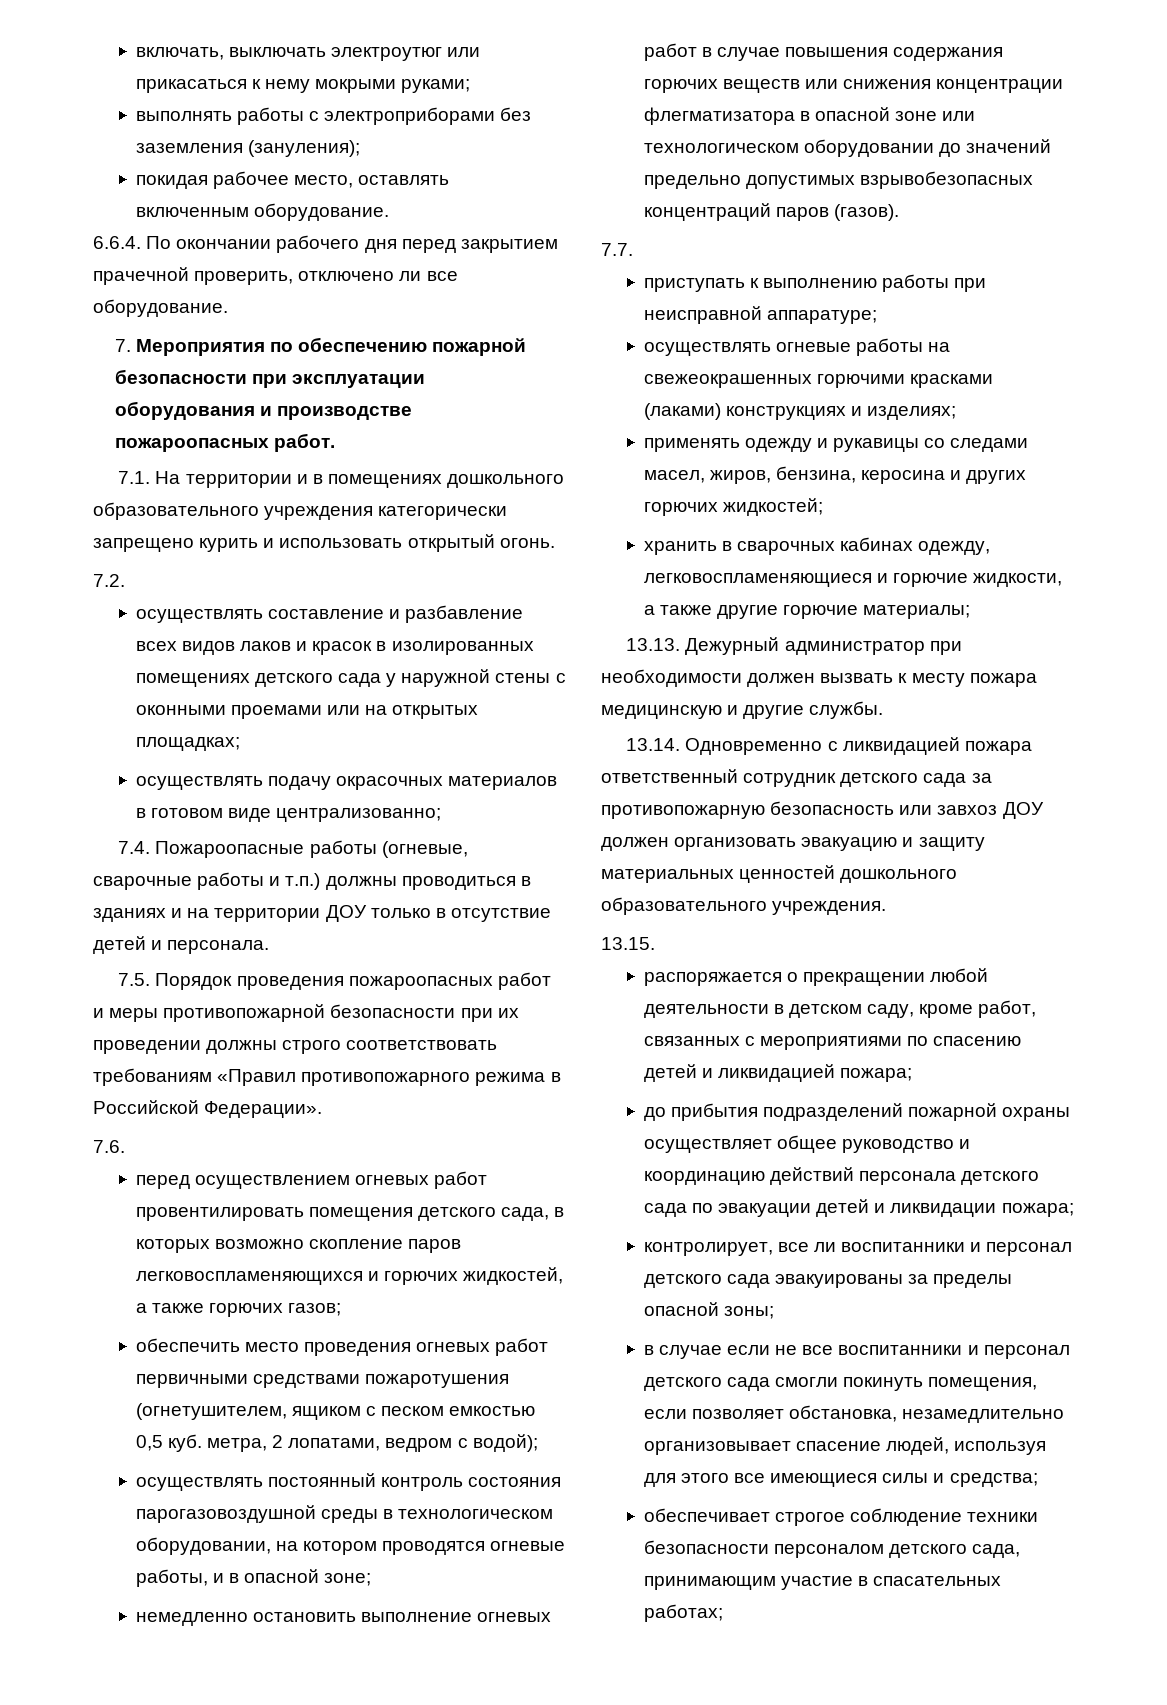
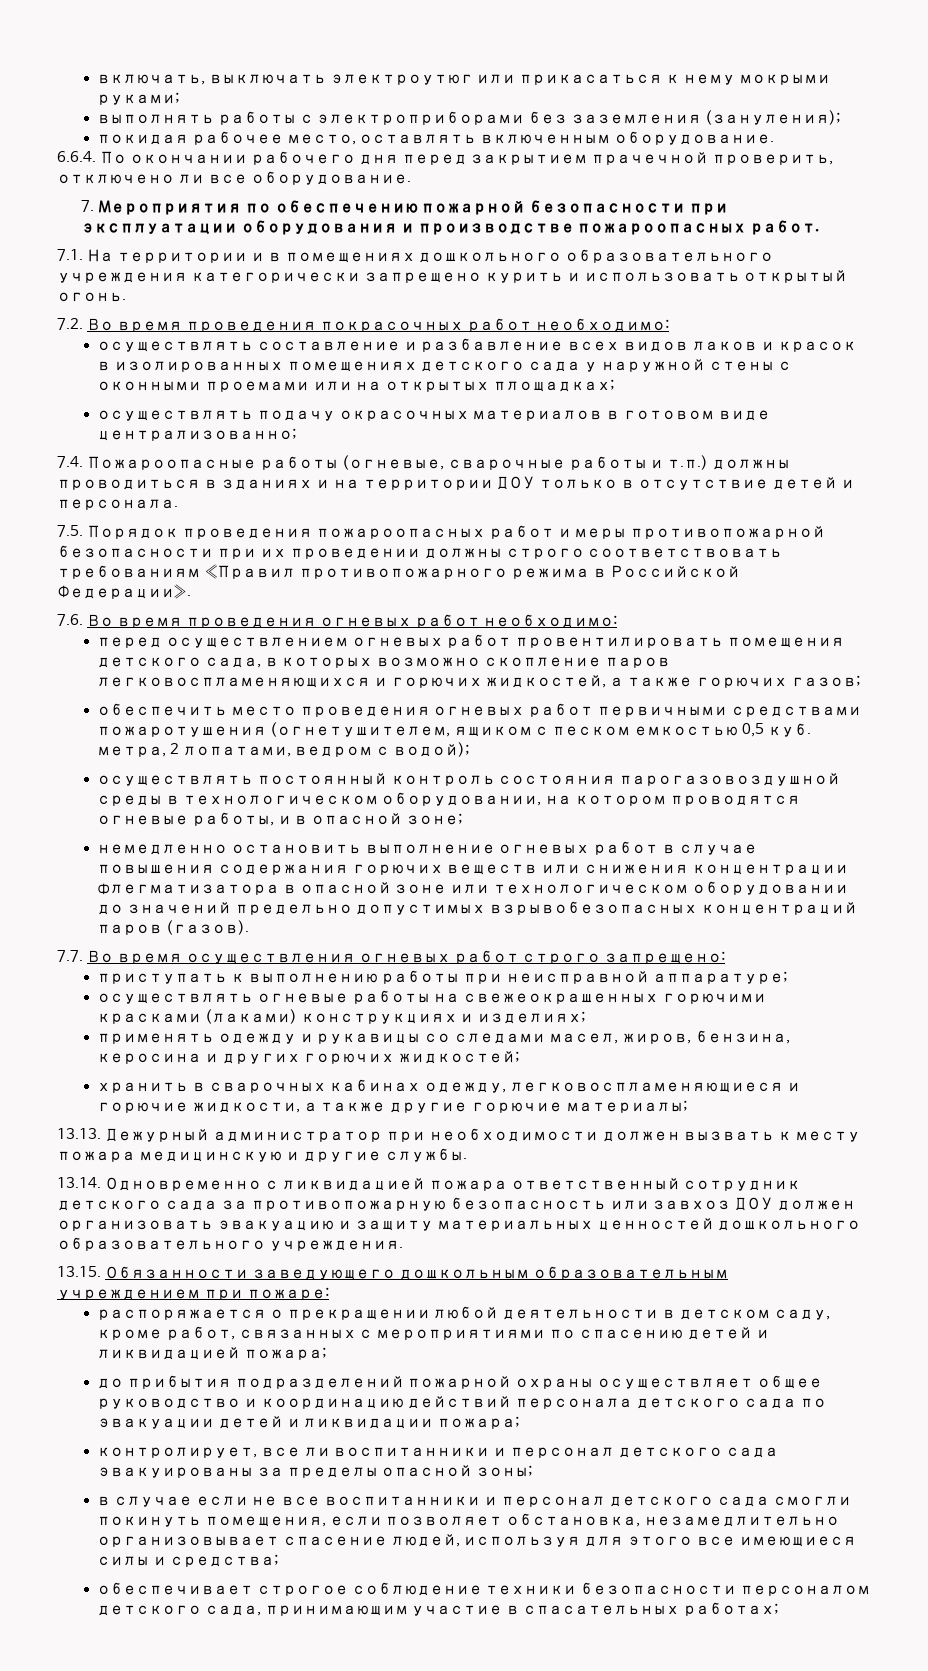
(125, 580) none -> [86,318,670,332] Во время проведения покрасочных работ необходимо:
(125, 1146) none -> [86,614,618,628] Во время проведения огневых работ необходимо:
(633, 249) none -> [86,950,726,964] Во время осуществления огневых работ строго запрещено:
(655, 943) none -> [104,1266,728,1280] [57,1287,329,1300] Обязанности заведующего дошкольным образовательным учреждением при пожаре:

